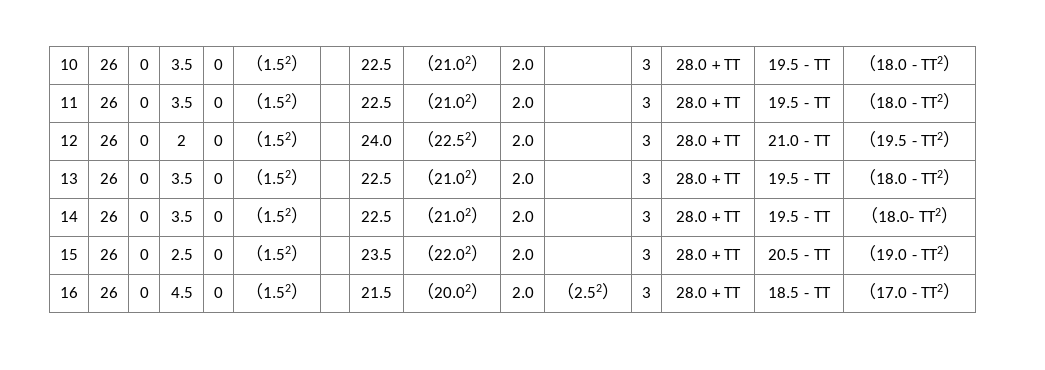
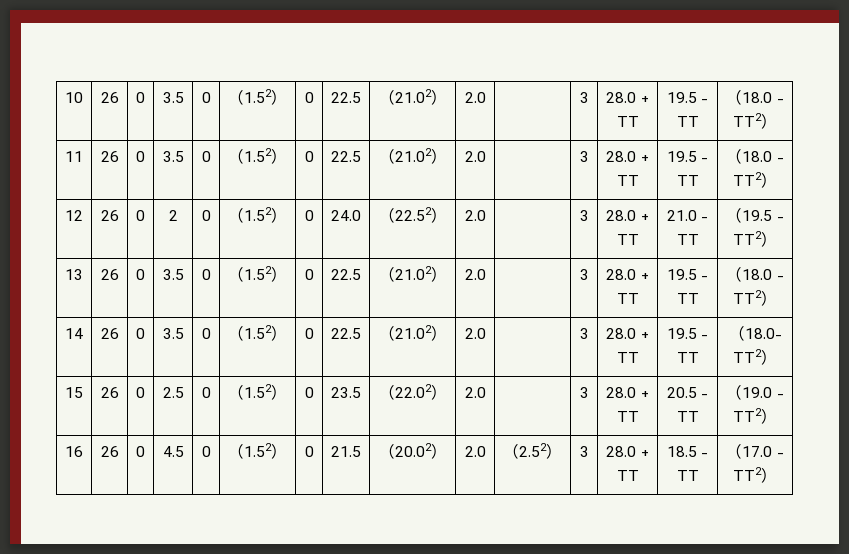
(308, 63) none -> [304,92,314,103] 0
(308, 101) none -> [304,151,314,162] 0
(308, 139) none -> [304,210,314,221] 0
(308, 177) none -> [304,269,314,280] 0
(308, 215) none -> [304,328,314,339] 0
(308, 253) none -> [304,387,314,398] 0
(308, 291) none -> [304,446,314,457] 0

